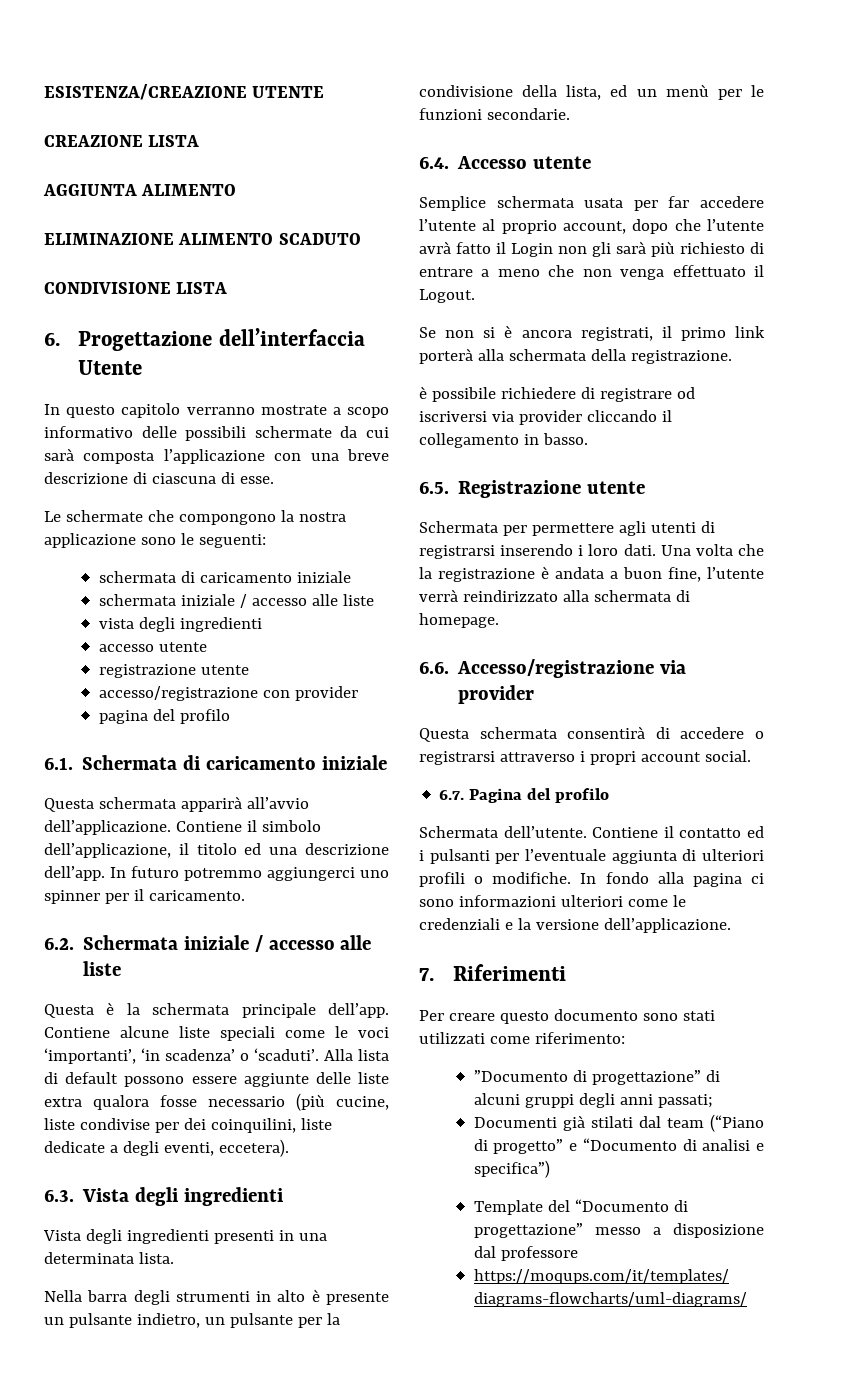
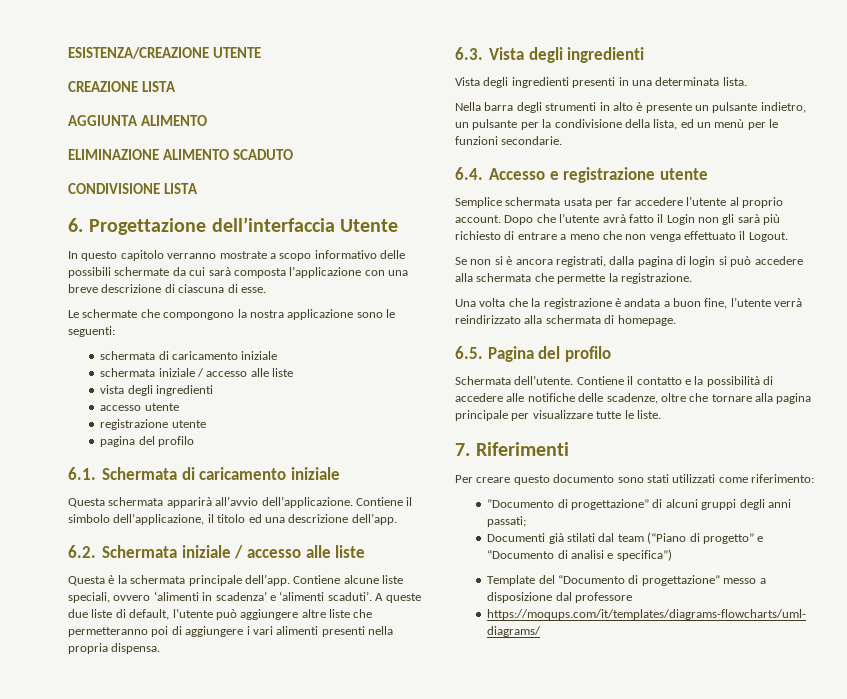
[98,686,358,701] // accesso/registrazione con provider -> (206, 424) none
[110,866,389,881] [44,889,245,904] In futuro potremmo aggiungerci uno spinner per il caricamento. -> (397, 519) none
[220,1026,389,1041] [44,1048,389,1064] [44,1072,389,1087] [44,1093,389,1111] [44,1118,332,1133] [44,1139,289,1157] speciali come le voci ‘importanti’, ‘in scadenza’ o ‘scaduti’. Alla lista di default possono essere aggiunte delle liste extra qualora fosse necessario (più cucine, liste condivise per dei coinquilini, liste dedicate a degli eventi, eccetera). -> [68,591,422,603] [68,608,373,620] [68,626,393,637] [68,643,161,654] speciali, ovvero ‘alimenti in scadenza’ e ‘alimenti scaduti’. A queste due liste di default, l’utente può aggiungere altre liste che permetteranno poi di aggiungere i vari alimenti presenti nella propria dispensa.
(528, 162) none -> [549,167,656,183] e registrazione
[563,219,669,234] account, dopo -> [455,215,534,225] account. Dopo
[661,326,765,341] [419,348,732,364] [419,386,695,402] [419,410,672,425] [419,433,588,448] [419,480,646,498] [419,521,715,536] [419,544,656,559] il primo link porterà alla schermata della registrazione. // è possibile richiedere di registrare od iscriversi via provider cliccando il collegamento in basso. // 6.5. Registrazione utente // Schermata per permettere agli utenti di registrarsi inserendo i loro dati. -> [609,256,803,267] [455,273,692,284] dalla pagina di login si può accedere alla schermata che permette la registrazione. //
[419,659,687,678] [458,685,535,704] [419,726,764,742] [419,750,751,765] [439,790,465,800] 6.6. Accesso/registrazione via provider // Questa schermata consentirà di accedere o registrarsi attraverso i propri account social. // 6.7. -> [455,346,483,359] 6.5.
[747,826,764,838] [419,849,764,864] [419,872,764,887] [419,895,686,907] [419,918,731,933] ed i pulsanti per l’eventuale aggiunta di ulteriori profili o modifiche. In fondo alla pagina ci sono informazioni ulteriori come le credenziali e la versione dell’applicazione. -> [684,376,773,387] [455,393,812,404] [455,410,661,421] e la possibilità di accedere alle notifiche delle scadenze, oltre che tornare alla pagina principale per visualizzare tutte le liste.

